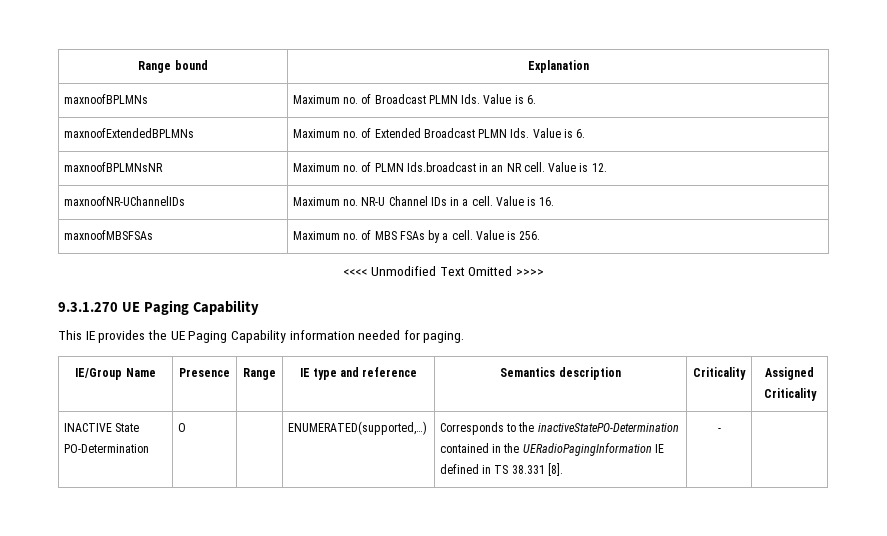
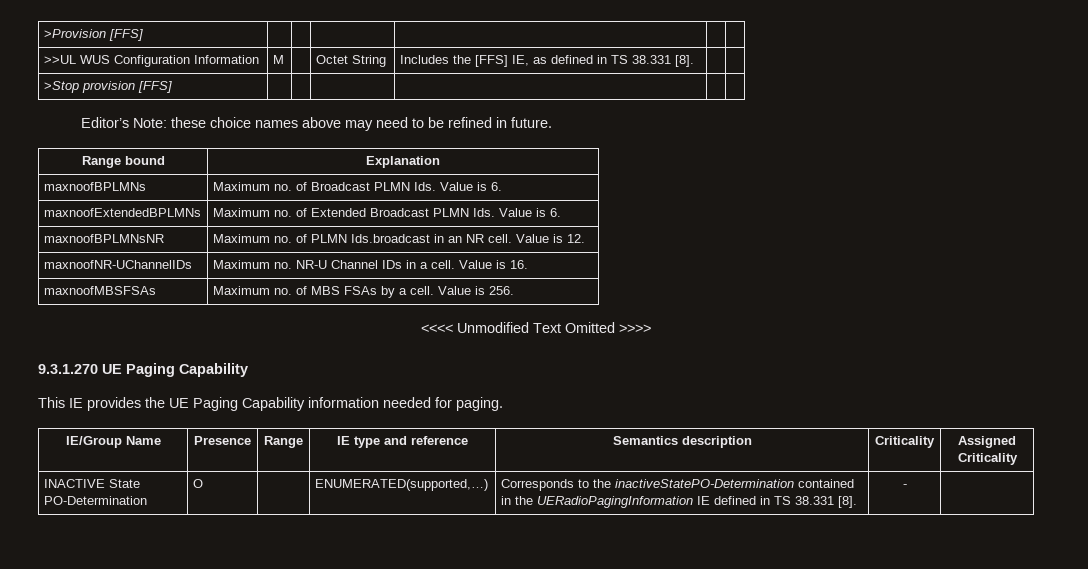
(138, 67) none -> [43,29,143,41] [43,55,259,67] [272,55,284,64] [315,55,386,67] [399,55,694,67] [43,81,172,93] [81,117,553,131] >Provision [FFS] | | | | | | // >>UL WUS Configuration Information | M | | Octet String | Includes the [FFS] IE, as defined in TS 38.331 [8]. | | // >Stop provision [FFS] | | | | | | // Editor’s Note: these choice names above may need to be refined in future. //

